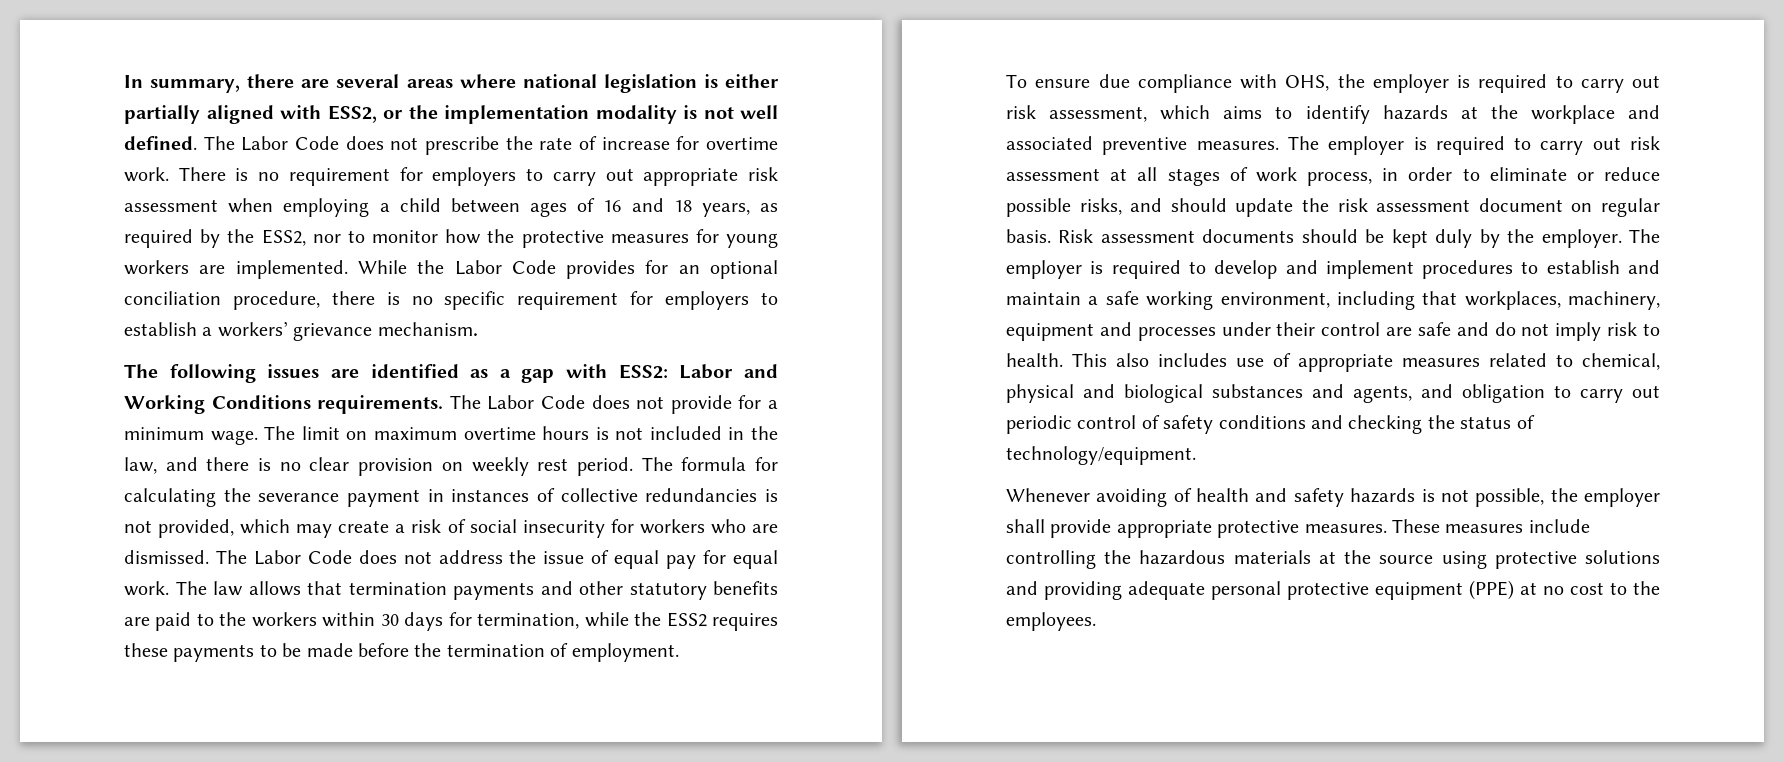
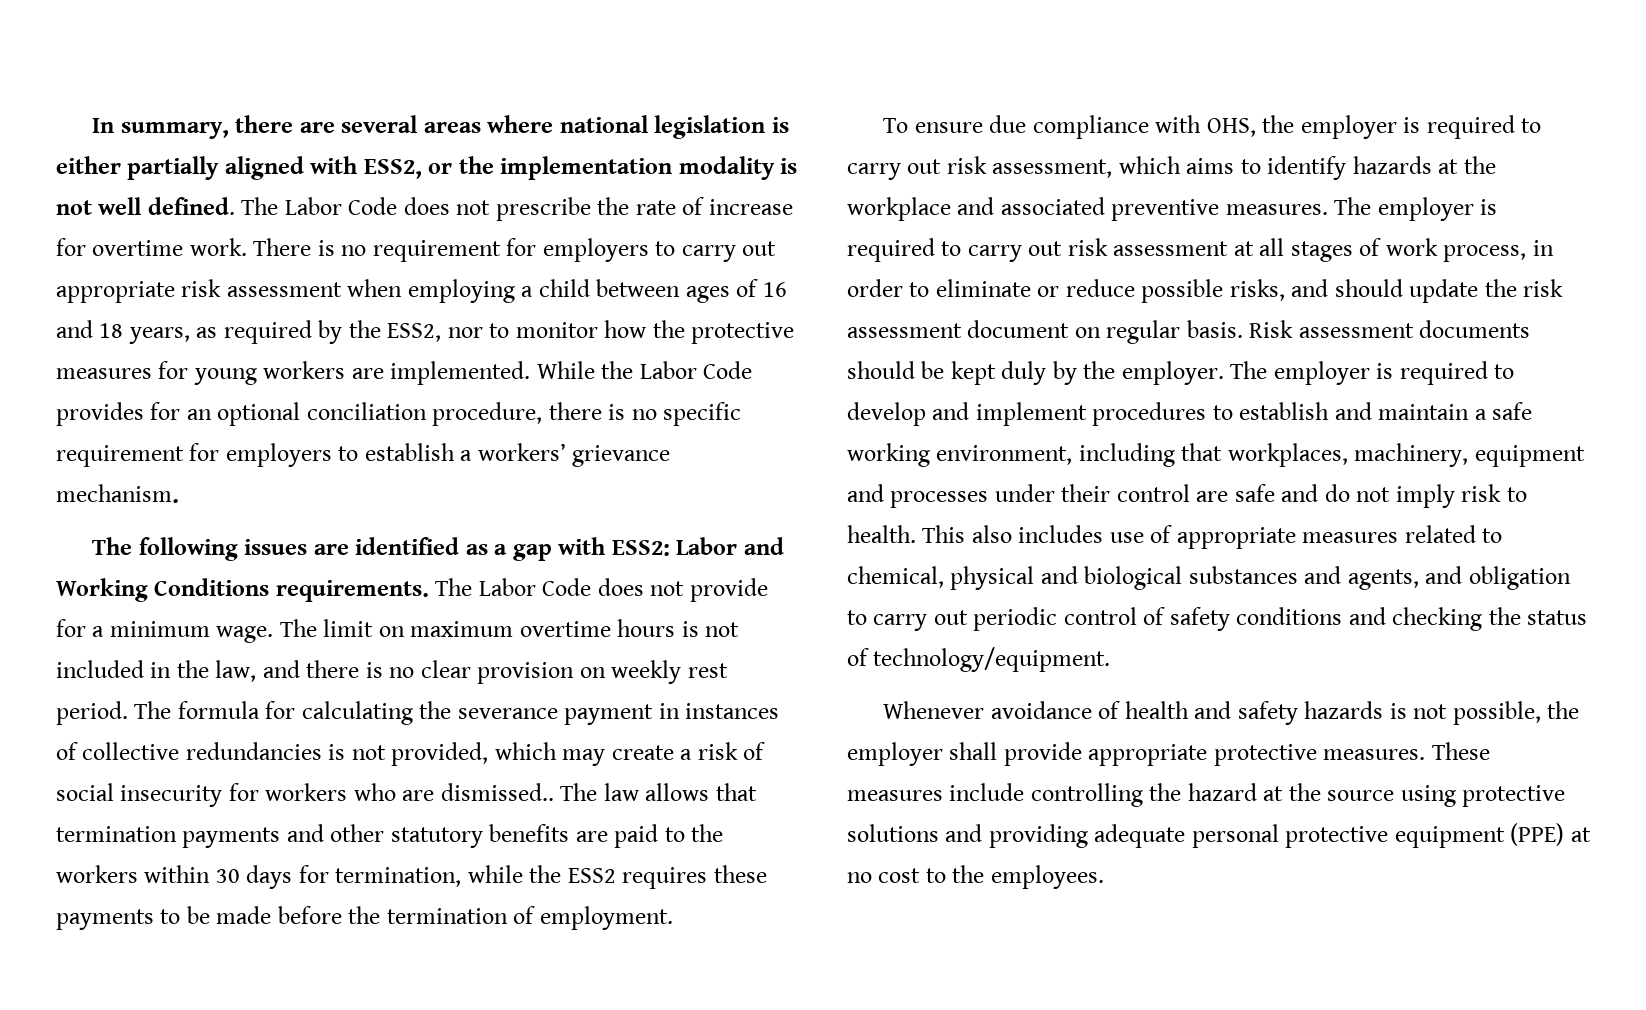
[124,550,778,569] [124,581,169,596] dismissed. The Labor Code does not address the issue of equal pay for equal work. -> [440,783,554,801] dismissed..
[1096,488,1168,507] avoiding -> [990,701,1092,719] avoidance
[1139,550,1311,565] hazardous materials -> [1187,783,1257,801] hazard

